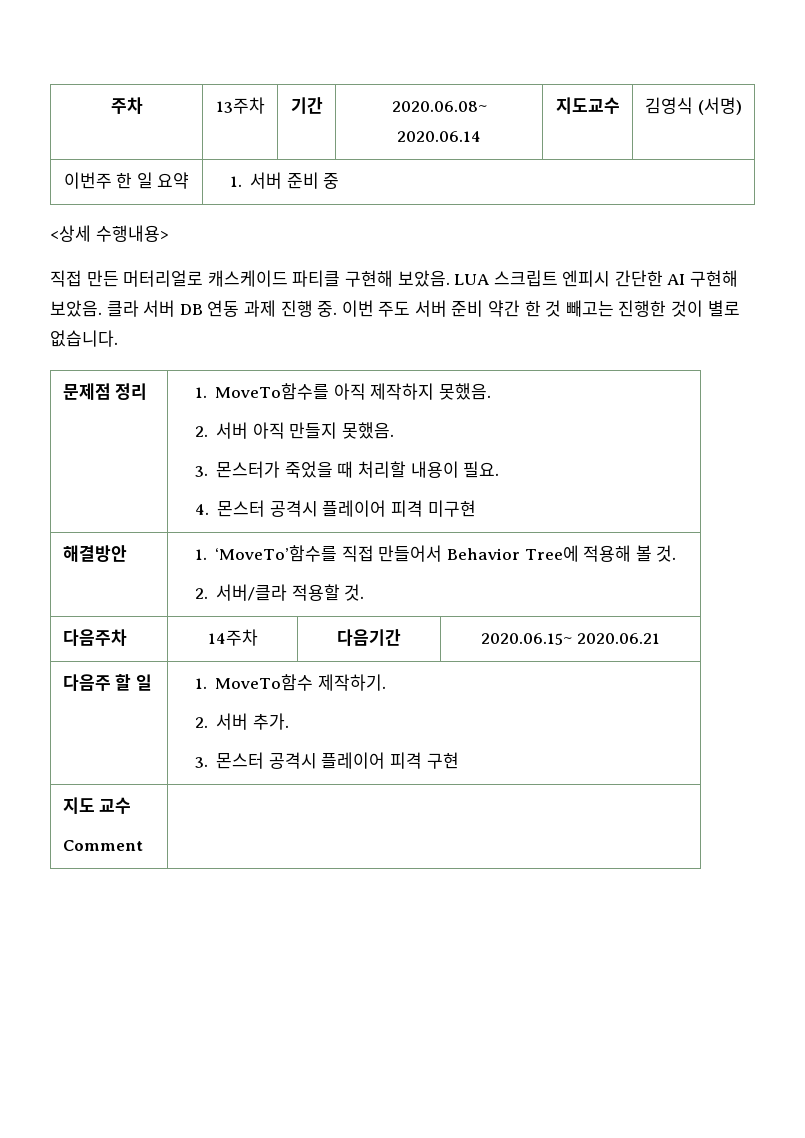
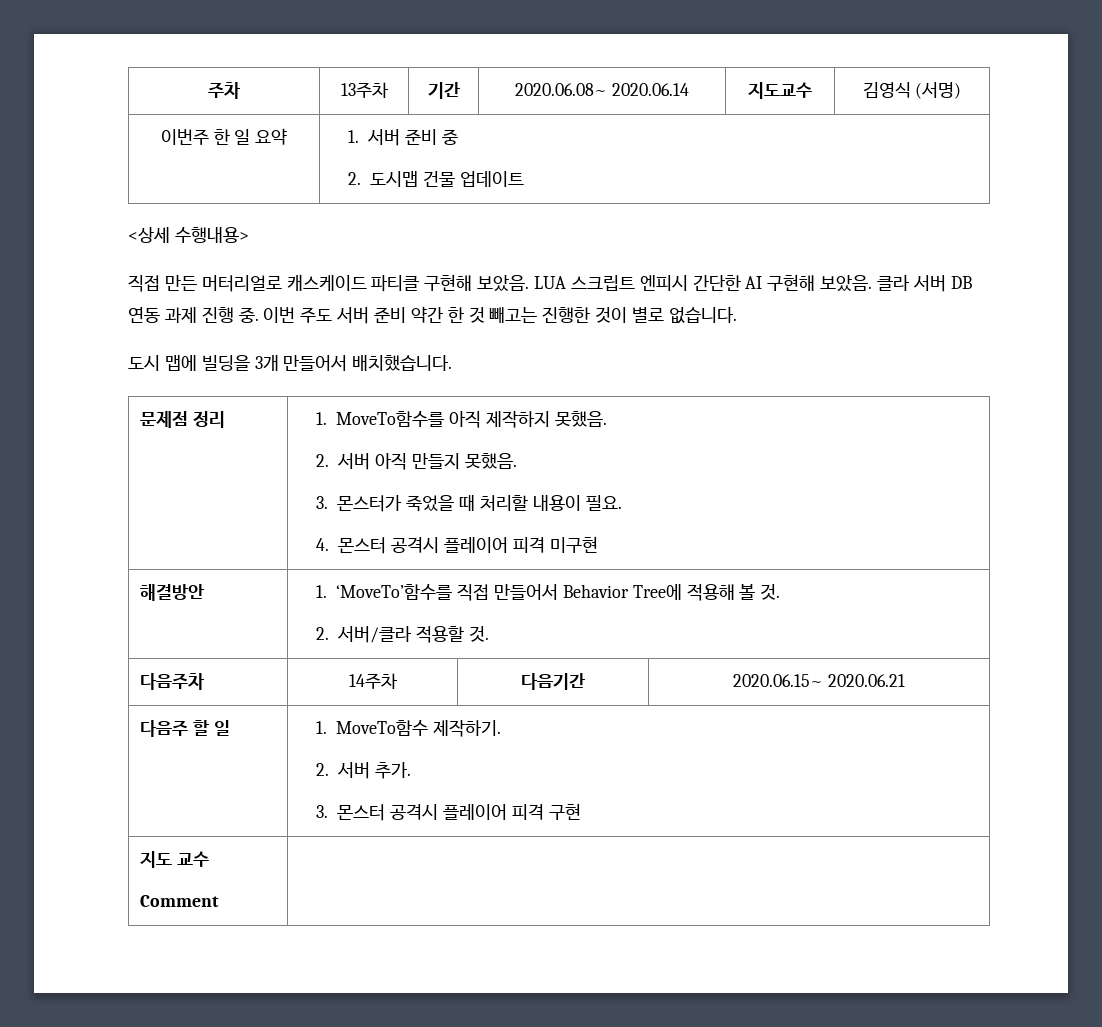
(340, 181) none -> [348,171,524,187] // 2. 도시맵 건물 업데이트
(118, 338) none -> [128,355,453,371] // 도시 맵에 빌딩을 3개 만들어서 배치했습니다.

